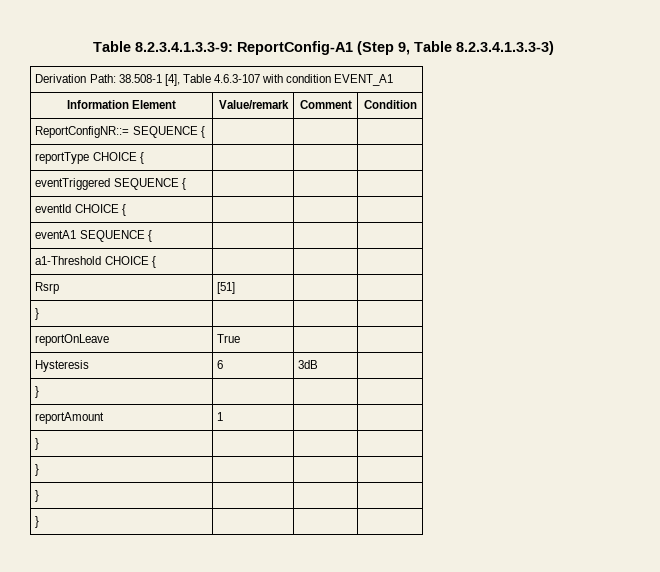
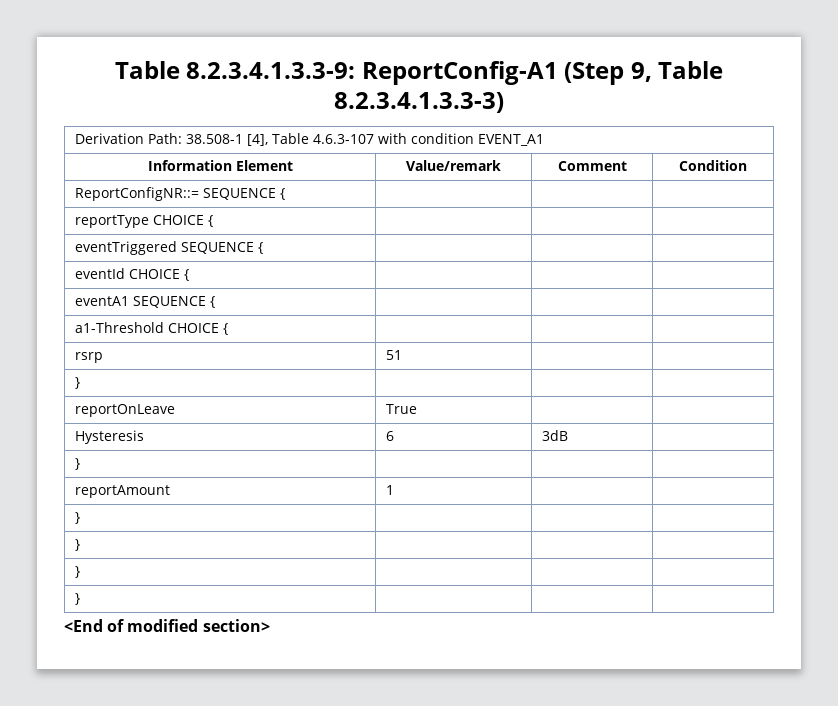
[35,282,60,294] [217,282,236,294] Rsrp | [51] -> [74,352,103,363] [385,350,402,360] rsrp | 51
(40, 522) none -> [64,619,270,632] // <End of modified section>

